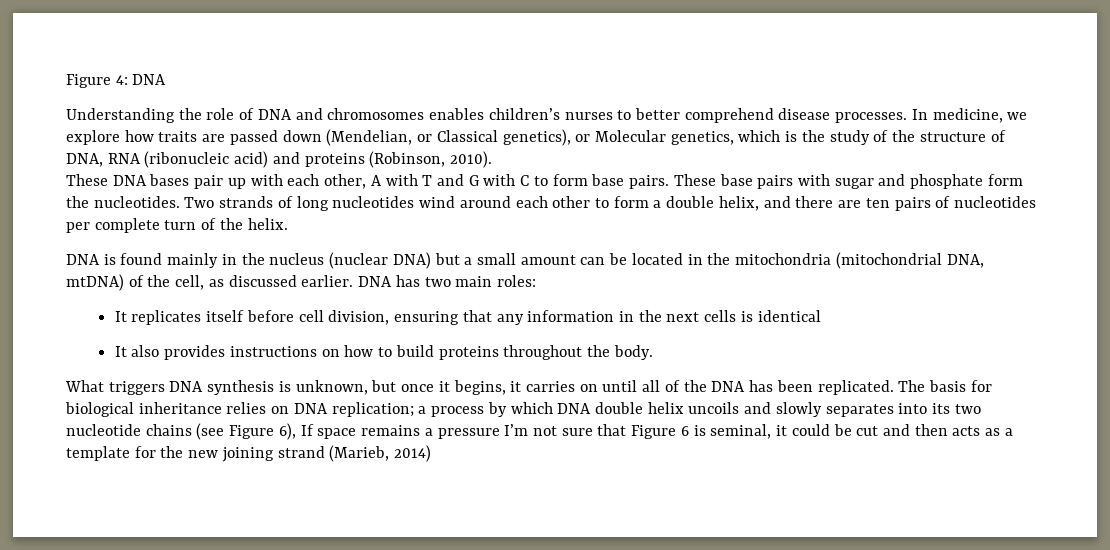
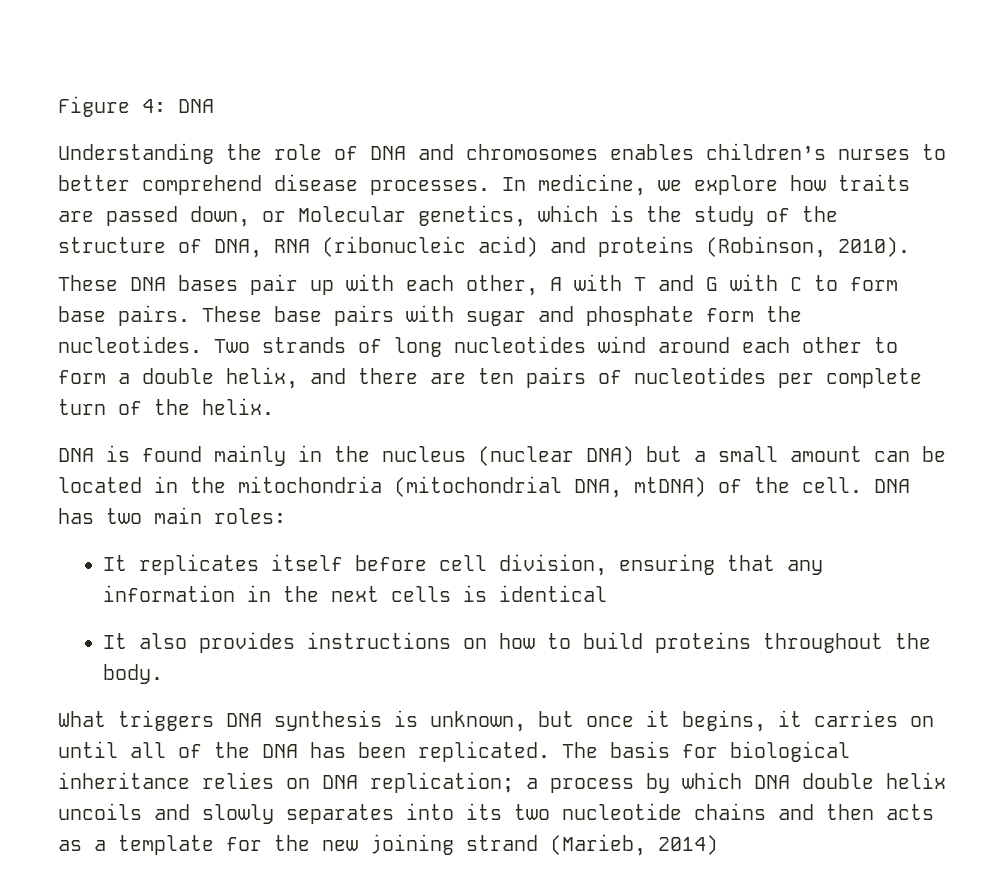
[282,129,571,146] down (Mendelian, or Classical genetics), -> [190,206,250,227] down,
[175,275,354,290] cell, as discussed earlier. -> [802,477,862,493] cell.
[196,423,879,440] (see Figure 6), If space remains a pressure I’m not sure that Figure 6 is seminal, it could be cut -> (766, 811) none

